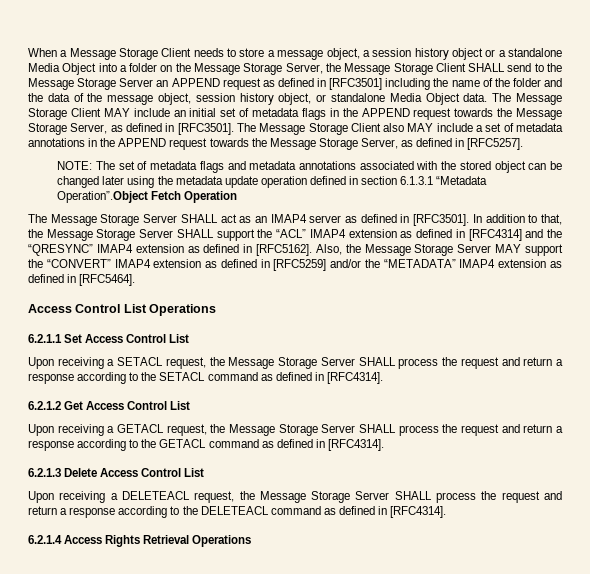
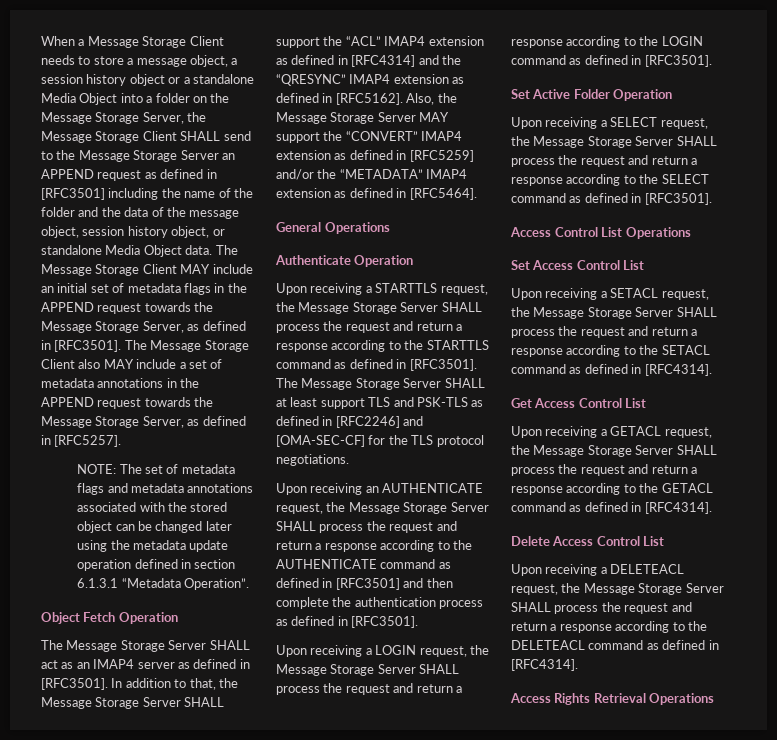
[57,191,149,203] Operation”.Object -> [184,578,250,590] [41,612,80,624] Operation”. // Object
(136, 280) none -> [276,222,390,234] [275,255,414,267] [276,283,488,295] [276,302,482,314] [276,321,462,333] [276,340,489,352] [276,359,477,371] [276,378,485,390] [276,397,484,409] [276,416,424,428] [276,435,484,447] [276,454,349,466] [276,483,484,495] [276,502,489,514] [276,521,457,533] [276,540,472,552] [276,559,451,569] [276,578,453,590] [276,597,484,609] [276,616,419,628] [276,645,489,657] [276,664,460,676] [276,683,462,695] [511,36,703,48] [511,55,712,67] [511,89,673,101] [511,117,708,129] [511,136,717,148] [511,155,697,167] [511,174,709,186] [511,193,712,205] // General Operations // Authenticate Operation // Upon receiving a STARTTLS request, the Message Storage Server SHALL process the request and return a response according to the STARTTLS command as defined in [RFC3501]. The Message Storage Server SHALL at least support TLS and PSK-TLS as defined in [RFC2246] and [OMA-SEC-CF] for the TLS protocol negotiations. // Upon receiving an AUTHENTICATE request, the Message Storage Server SHALL process the request and return a response according to the AUTHENTICATE command as defined in [RFC3501] and then complete the authentication process as defined in [RFC3501]. // Upon receiving a LOGIN request, the Message Storage Server SHALL process the request and return a response according to the LOGIN command as defined in [RFC3501]. // Set Active Folder Operation // Upon receiving a SELECT request, the Message Storage Server SHALL process the request and return a response according to the SELECT command as defined in [RFC3501].
[28,334,62,343] 6.2.1.1 -> (691, 233) none
[28,401,61,410] 6.2.1.2 -> (712, 370) none
[28,468,61,477] 6.2.1.3 -> (712, 508) none
[28,535,62,544] 6.2.1.4 -> (578, 665) none

